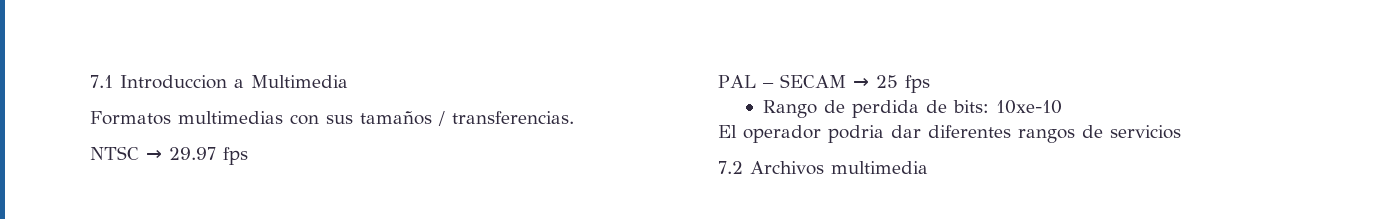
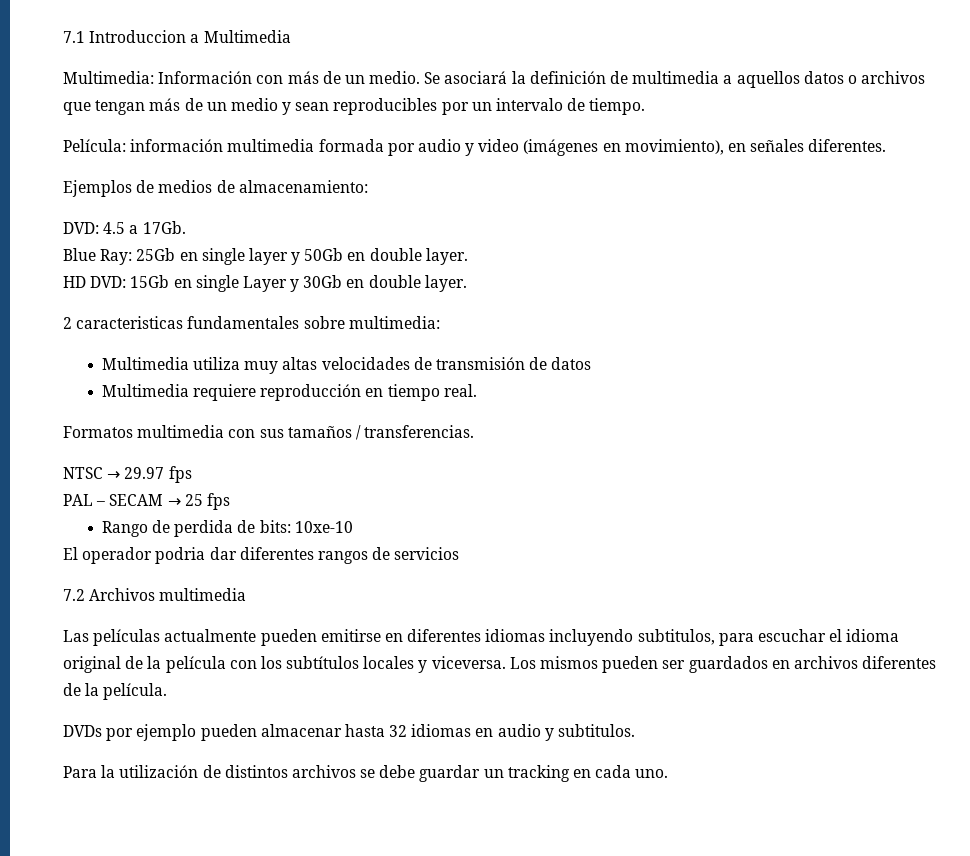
(348, 81) none -> [63,71,926,88] [63,98,646,115] [63,139,887,156] [63,180,368,197] [63,221,186,234] [63,248,468,265] [63,275,467,292] [63,316,440,329] [101,357,592,374] [101,384,477,401] // Multimedia: Información con más de un medio. Se asociará la definición de multimedia a aquellos datos o archivos que tengan más de un medio y sean reproducibles por un intervalo de tiempo. // Película: información multimedia formada por audio y video (imágenes en movimiento), en señales diferentes. // Ejemplos de medios de almacenamiento: // DVD: 4.5 a 17Gb. // Blue Ray: 25Gb en single layer y 50Gb en double layer. // HD DVD: 15Gb en single Layer y 30Gb en double layer. // 2 caracteristicas fundamentales sobre multimedia: // Multimedia utiliza muy altas velocidades de transmisión de datos // Multimedia requiere reproducción en tiempo real.
[178,111,283,124] multimedias -> [137,425,225,438] multimedia
(928, 167) none -> [63,629,900,646] [63,656,937,673] [63,683,168,700] [63,724,636,741] [63,765,669,782] // Las películas actualmente pueden emitirse en diferentes idiomas incluyendo subtitulos, para escuchar el idioma original de la película con los subtítulos locales y viceversa. Los mismos pueden ser guardados en archivos diferentes de la película. // DVDs por ejemplo pueden almacenar hasta 32 idiomas en audio y subtitulos. // Para la utilización de distintos archivos se debe guardar un tracking en cada uno.

